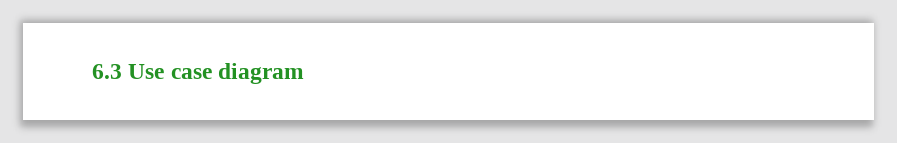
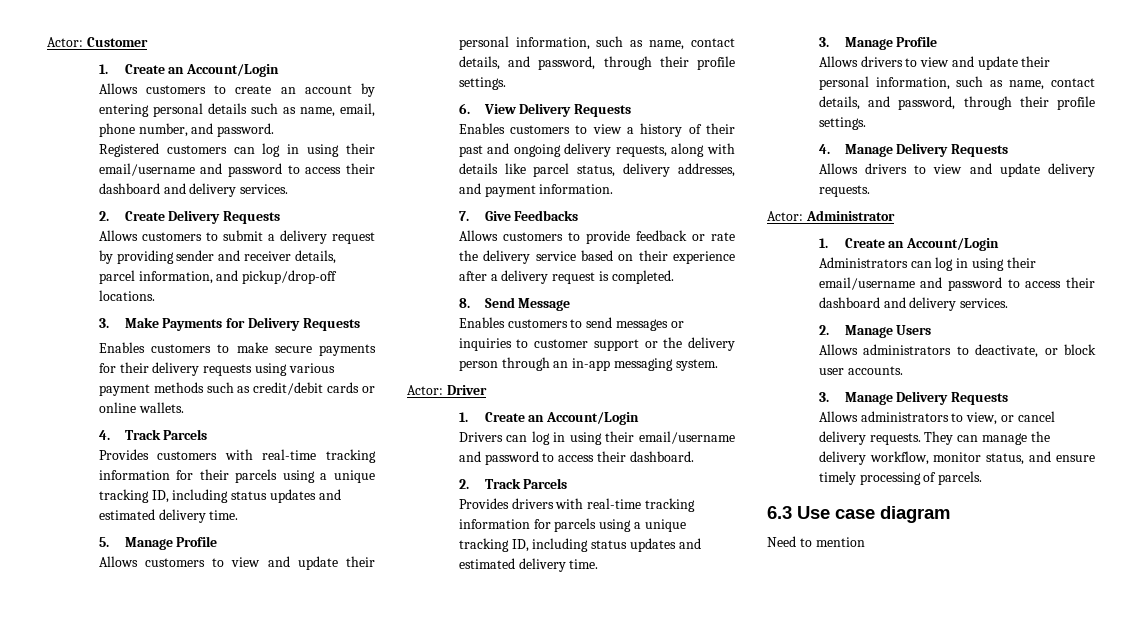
(92, 71) none -> [47,37,148,47] [98,64,280,77] [98,83,375,97] [98,103,375,117] [98,123,275,137] [98,143,375,157] [98,163,376,177] [98,183,289,197] [98,210,281,224] [98,230,375,244] [98,250,336,264] [98,270,338,284] [98,290,155,301] [98,317,360,331] [98,342,377,356] [98,362,335,376] [98,382,375,396] [98,402,184,413] [98,429,208,440] [98,449,376,463] [98,469,375,483] [98,489,341,503] [98,509,239,523] [98,536,218,550] [98,556,375,570] [458,36,735,50] [458,56,735,70] [458,77,506,90] [458,103,632,117] [458,123,735,137] [458,143,735,157] [458,163,735,177] [458,183,614,197] [458,210,579,221] [458,230,735,244] [458,250,735,264] [458,270,674,284] [458,297,571,311] [458,317,684,331] [458,337,735,351] [458,357,718,371] [407,385,487,395] [458,412,640,425] [458,431,735,445] [458,451,694,465] [458,478,568,489] [458,498,695,512] [458,518,686,532] [458,538,701,552] [458,558,599,572] [818,36,938,50] [818,56,1051,70] [818,76,1095,90] [818,96,1095,110] [818,117,866,130] [818,143,1009,157] [818,163,1095,177] [818,185,870,197] [767,210,895,221] [818,238,1000,251] [818,257,1036,271] [818,277,1095,291] [818,297,1009,311] [818,325,932,338] [818,344,1096,358] [818,366,903,375] [818,391,1009,405] [818,411,1055,425] [818,431,1050,445] [818,451,1095,465] [818,471,983,485] Actor: Customer // 1. Create an Account/Login // Allows customers to create an account by entering personal details such as name, email, phone number, and password. // Registered customers can log in using their email/username and password to access their dashboard and delivery services. // 2. Create Delivery Requests // Allows customers to submit a delivery request by providing sender and receiver details, parcel information, and pickup/drop-off locations. // 3. Make Payments for Delivery Requests // Enables customers to make secure payments for their delivery requests using various payment methods such as credit/debit cards or online wallets. // 4. Track Parcels // Provides customers with real-time tracking information for their parcels using a unique tracking ID, including status updates and estimated delivery time. // 5. Manage Profile // Allows customers to view and update their personal information, such as name, contact details, and password, through their profile settings. // 6. View Delivery Requests // Enables customers to view a history of their past and ongoing delivery requests, along with details like parcel status, delivery addresses, and payment information. // 7. Give Feedbacks // Allows customers to provide feedback or rate the delivery service based on their experience after a delivery request is completed. // 8. Send Message // Enables customers to send messages or inquiries to customer support or the delivery person through an in-app messaging system. // Actor: Driver // 1. Create an Account/Login // Drivers can log in using their email/username and password to access their dashboard. // 2. Track Parcels // Provides drivers with real-time tracking information for parcels using a unique tracking ID, including status updates and estimated delivery time. // 3. Manage Profile // Allows drivers to view and update their personal information, such as name, contact details, and password, through their profile settings. // 4. Manage Delivery Requests // Allows drivers to view and update delivery requests. // Actor: Administrator // 1. Create an Account/Login // Administrators can log in using their email/username and password to access their dashboard and delivery services. // 2. Manage Users // Allows administrators to deactivate, or block user accounts. // 3. Manage Delivery Requests // Allows administrators to view, or cancel delivery requests. They can manage the delivery workflow, monitor status, and ensure timely processing of parcels. //
(305, 73) none -> [767,536,865,547] // Need to mention

